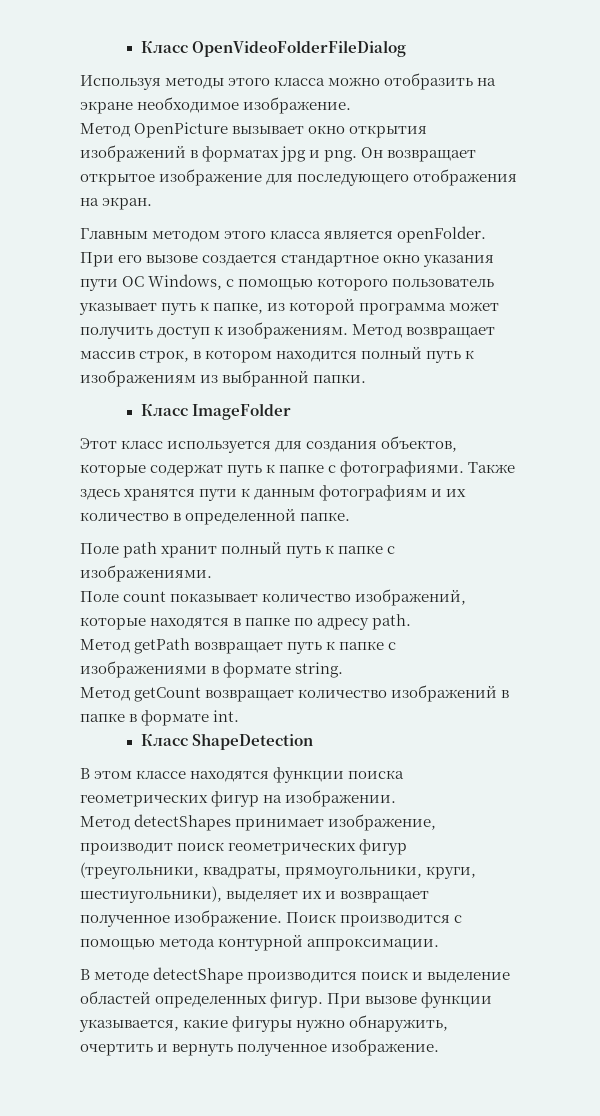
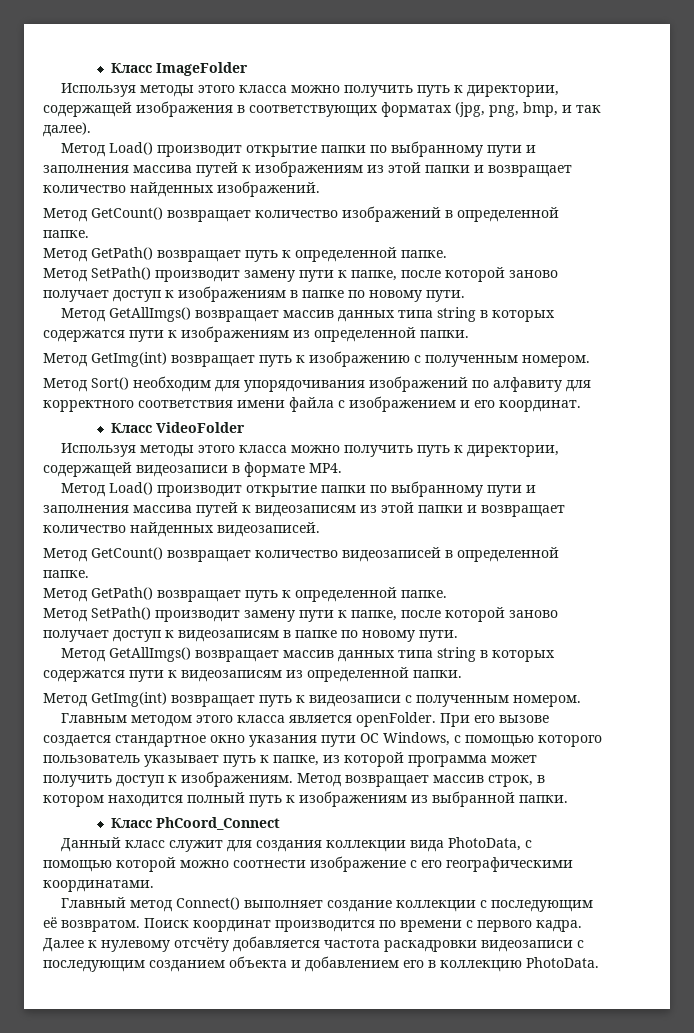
[140,40,406,57] [80,73,497,90] [80,97,352,114] [80,122,428,138] [80,145,477,162] [80,169,518,186] [80,197,153,210] Класс OpenVideoFolderFileDialog // Используя методы этого класса можно отобразить на экране необходимое изображение. // Метод OpenPicture вызывает окно открытия изображений в форматах jpg и png. Он возвращает открытое изображение для последующего отображения на экран. -> [110,62,248,76] [61,83,560,97] [43,101,601,117] [43,122,91,137] [61,141,537,157] [43,161,572,177] [43,181,320,197] [43,206,559,222] [43,230,89,238] [43,247,447,262] [43,267,558,282] [43,286,465,302] [61,307,556,322] [43,326,469,342] [43,351,590,367] [43,376,591,392] [43,396,581,412] [110,422,245,433] [61,443,560,457] [43,462,342,477] [61,481,537,497] [43,502,565,517] [43,522,320,537] [43,547,559,562] [43,570,89,578] [43,587,447,602] [43,607,558,622] [43,630,458,642] [61,647,556,662] [43,667,462,682] [43,692,581,707] Класс ImageFolder // Используя методы этого класса можно получить путь к директории, содержащей изображения в соответствующих форматах (jpg, png, bmp, и так далее). // Метод Load() производит открытие папки по выбранному пути и заполнения массива путей к изображениям из этой папки и возвращает количество найденных изображений. // Метод GetCount() возвращает количество изображений в определенной папке. // Метод GetPath() возвращает путь к определенной папке. // Метод SetPath() производит замену пути к папке, после которой заново получает доступ к изображениям в папке по новому пути. // Метод GetAllImgs() возвращает массив данных типа string в которых содержатся пути к изображениям из определенной папки. // Метод GetImg(int) возвращает путь к изображению с полученным номером. // Метод Sort() необходим для упорядочивания изображений по алфавиту для корректного соответствия имени файла с изображением и его координат. // Класс VideoFolder // Используя методы этого класса можно получить путь к директории, содержащей видеозаписи в формате MP4. // Метод Load() производит открытие папки по выбранному пути и заполнения массива путей к видеозаписям из этой папки и возвращает количество найденных видеозаписей. // Метод GetCount() возвращает количество видеозаписей в определенной папке. // Метод GetPath() возвращает путь к определенной папке. // Метод SetPath() производит замену пути к папке, после которой заново получает доступ к видеозаписям в папке по новому пути. // Метод GetAllImgs() возвращает массив данных типа string в которых содержатся пути к видеозаписям из определенной папки. // Метод GetImg(int) возвращает путь к видеозаписи с полученным номером.
[191,403,291,420] [80,436,458,453] [80,461,516,477] [80,485,467,501] [80,508,351,525] [80,541,396,558] [80,565,212,582] [80,589,467,606] [80,614,412,630] [80,638,397,654] [80,661,344,678] [80,685,510,702] [80,710,240,726] [140,733,313,750] [80,767,405,783] [80,790,397,807] [80,814,437,831] [80,839,408,855] [80,862,477,879] [80,886,430,903] [80,910,463,927] [80,934,440,951] [80,967,511,984] [80,991,493,1008] [79,1015,449,1032] [80,1039,440,1056] ImageFolder // Этот класс используется для создания объектов, которые содержат путь к папке с фотографиями. Также здесь хранятся пути к данным фотографиям и их количество в определенной папке. // Поле path хранит полный путь к папке с изображениями. // Поле count показывает количество изображений, которые находятся в папке по адресу path. // Метод getPath возвращает путь к папке с изображениями в формате string. // Метод getCount возвращает количество изображений в папке в формате int. // Класс ShapeDetection // В этом классе находятся функции поиска геометрических фигур на изображении. // Метод detectShapes принимает изображение, производит поиск геометрических фигур (треугольники, квадраты, прямоугольники, круги, шестиугольники), выделяет их и возвращает полученное изображение. Поиск производится с помощью метода контурной аппроксимации. // В методе detectShape производится поиск и выделение областей определенных фигур. При вызове функции указывается, какие фигуры нужно обнаружить, очертить и вернуть полученное изображение. -> [155,817,280,830] [61,837,533,852] [43,856,573,872] [43,880,154,892] [61,897,594,912] [43,917,582,932] [43,936,584,952] [43,956,599,972] PhCoord_Connect // Данный класс служит для создания коллекции вида PhotoData, с помощью которой можно соотнести изображение с его географическими координатами. // Главный метод Connect() выполняет создание коллекции с последующим её возвратом. Поиск координат производится по времени с первого кадра. Далее к нулевому отсчёту добавляется частота раскадровки видеозаписи с последующим созданием объекта и добавлением его в коллекцию PhotoData.

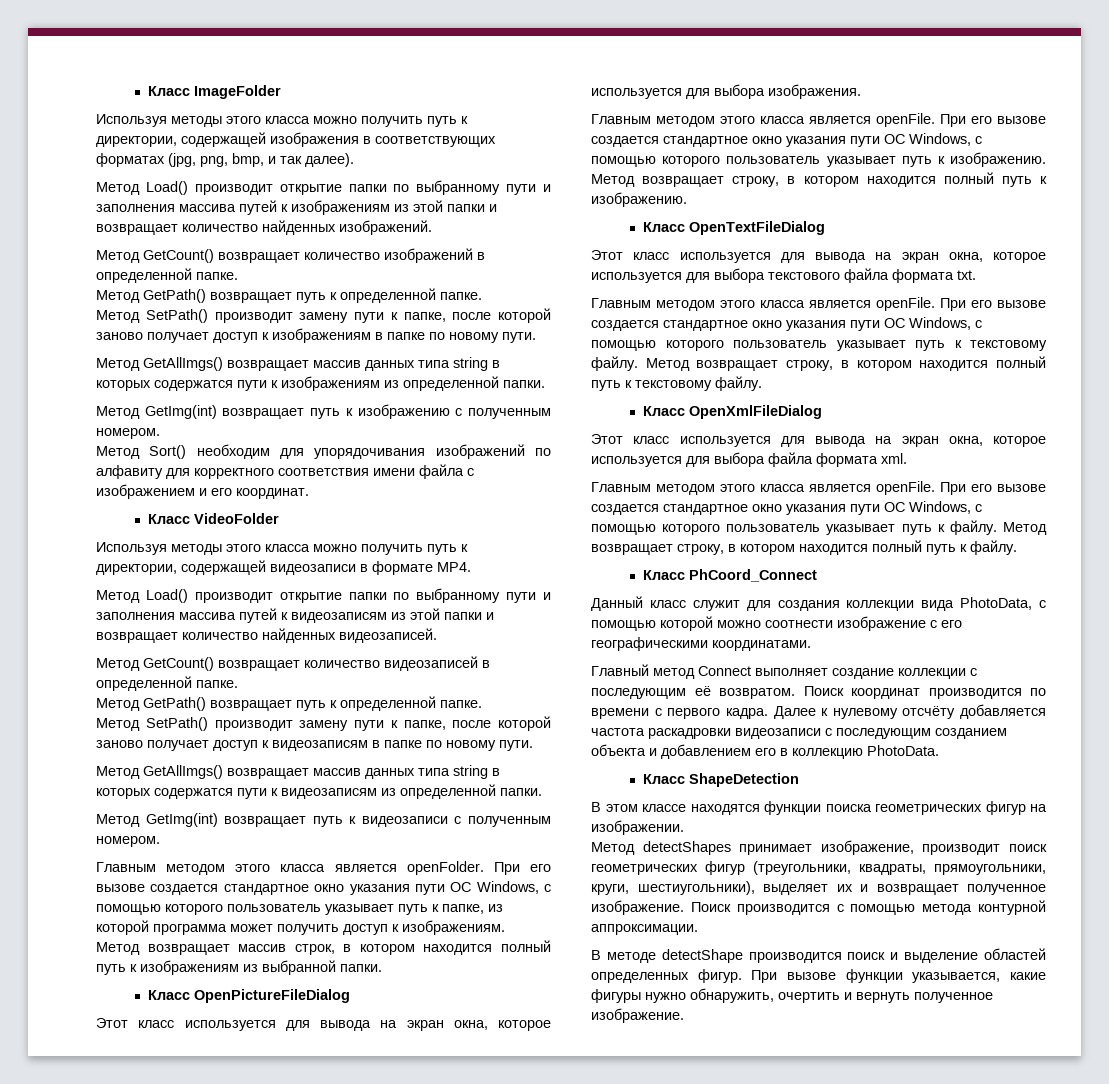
(568, 799) none -> [148,989,351,1003] [96,1018,551,1031] [591,84,861,99] [591,113,1046,127] [591,133,982,147] [591,152,1046,167] [591,172,1047,187] [591,192,687,207] [643,221,826,235] [591,250,1046,263] [591,268,976,283] [591,297,1046,311] [591,317,982,331] [591,340,1047,351] [591,356,1046,371] [591,376,762,391] [643,405,823,419] [591,434,1046,447] [591,452,907,467] [591,481,1046,495] [591,501,982,515] [591,520,1047,535] [591,540,1017,555] // Класс OpenPictureFileDialog // Этот класс используется для вывода на экран окна, которое используется для выбора изображения. // Главным методом этого класса является openFile. При его вызове создается стандартное окно указания пути ОС Windows, с помощью которого пользователь указывает путь к изображению. Метод возвращает строку, в котором находится полный путь к изображению. // Класс OpenTextFileDialog // Этот класс используется для вывода на экран окна, которое используется для выбора текстового файла формата txt. // Главным методом этого класса является openFile. При его вызове создается стандартное окно указания пути ОС Windows, с помощью которого пользователь указывает путь к текстовому файлу. Метод возвращает строку, в котором находится полный путь к текстовому файлу. // Класс OpenXmlFileDialog // Этот класс используется для вывода на экран окна, которое используется для выбора файла формата xml. // Главным методом этого класса является openFile. При его вызове создается стандартное окно указания пути ОС Windows, с помощью которого пользователь указывает путь к файлу. Метод возвращает строку, в котором находится полный путь к файлу.
[176,897,241,910] Connect() -> [698,666,751,676] Connect
(599, 962) none -> [643,773,800,787] [591,801,1047,815] [591,820,684,835] [591,840,1047,855] [591,861,1046,875] [591,881,1046,895] [591,900,1046,915] [591,924,698,935] [591,948,1046,963] [591,969,1046,983] [591,988,993,1003] [591,1008,684,1023] // Класс ShapeDetection // В этом классе находятся функции поиска геометрических фигур на изображении. // Метод detectShapes принимает изображение, производит поиск геометрических фигур (треугольники, квадраты, прямоугольники, круги, шестиугольники), выделяет их и возвращает полученное изображение. Поиск производится с помощью метода контурной аппроксимации. // В методе detectShape производится поиск и выделение областей определенных фигур. При вызове функции указывается, какие фигуры нужно обнаружить, очертить и вернуть полученное изображение.

